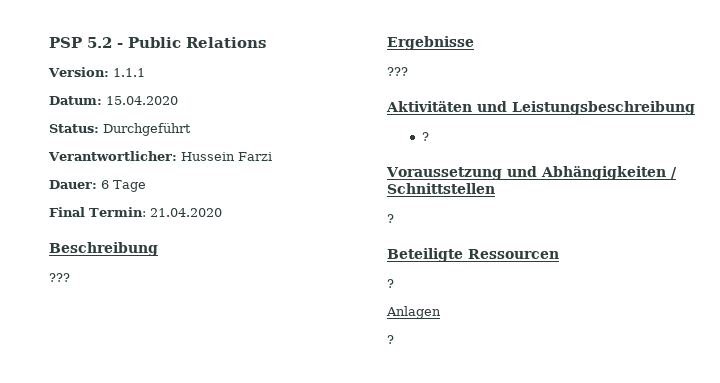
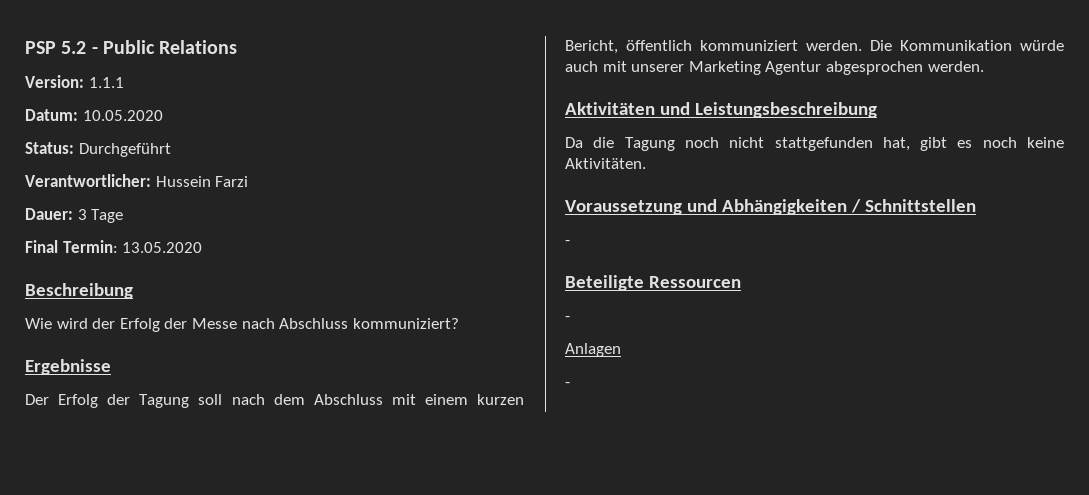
[106,96,178,105] 15.04.2020 -> [82,110,163,121] 10.05.2020
[101,180,109,189] 6 -> [77,209,87,220] 3
[149,208,222,217] 21.04.2020 -> [122,242,203,253] 13.05.2020
[49,273,70,282] [387,36,474,50] [387,67,408,76] [386,101,695,115] [421,132,429,141] ??? // Ergebnisse // ??? // Aktivitäten und Leistungsbeschreibung // ? -> [25,318,459,332] [25,359,111,375] [25,394,524,408] [565,40,1064,54] [565,61,984,75] [565,102,877,118] [565,137,1064,151] [565,158,646,169] Wie wird der Erfolg der Messe nach Abschluss kommuniziert? // Ergebnisse // Der Erfolg der Tagung soll nach dem Abschluss mit einem kurzen Bericht, öffentlich kommuniziert werden. Die Kommunikation würde auch mit unserer Marketing Agentur abgesprochen werden. // Aktivitäten und Leistungsbeschreibung // Da die Tagung noch nicht stattgefunden hat, gibt es noch keine Aktivitäten.
[387,214,394,223] ? -> [565,240,570,245] -
[387,279,394,288] ? -> [565,316,570,321] -
[387,335,394,344] ? -> [565,382,570,387] -

